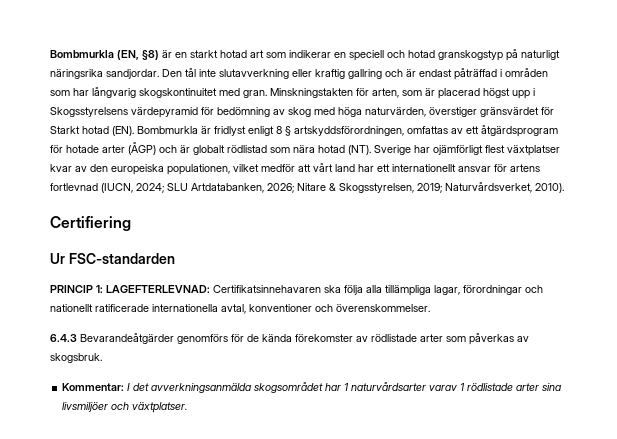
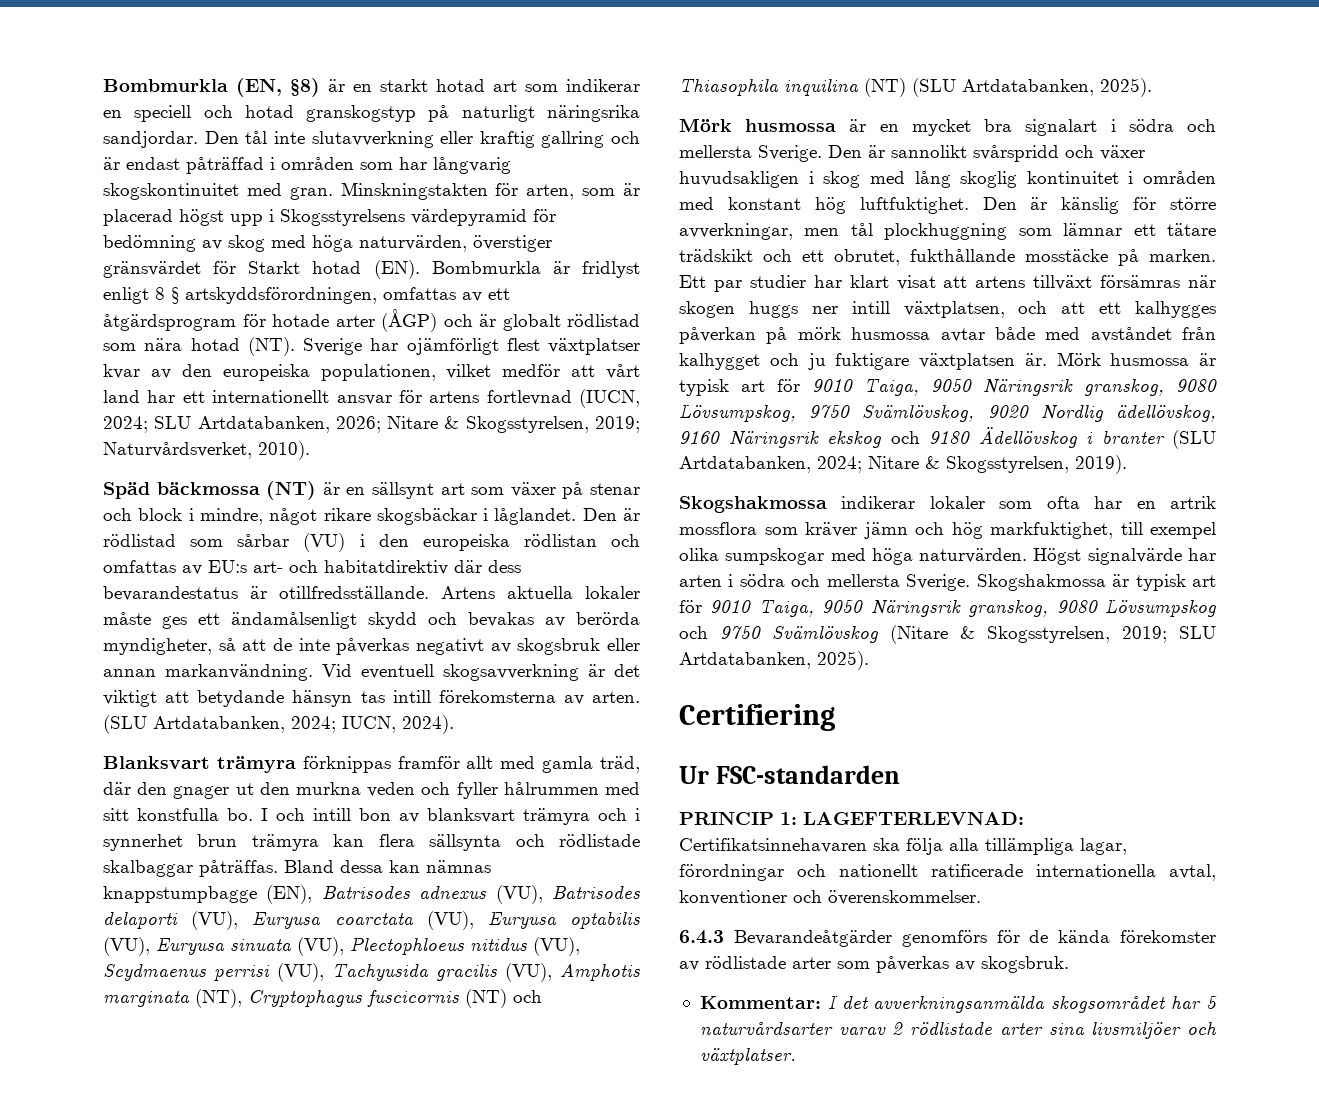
(564, 188) none -> [103,481,641,500] [103,508,640,525] [103,533,640,552] [103,560,521,575] [103,586,640,601] [103,612,640,629] [103,638,640,655] [103,664,640,681] [103,690,640,707] [103,715,454,734] [103,756,640,773] [103,782,640,799] [103,808,640,825] [103,834,640,851] [103,860,491,877] [103,885,640,904] [103,911,640,930] [103,937,580,956] [103,963,640,982] [103,989,542,1008] [679,78,1152,97] [679,118,1216,136] [679,145,1145,162] [679,171,1216,188] [679,197,1216,214] [679,223,1216,240] [679,249,1216,266] [679,275,1216,292] [679,301,1216,318] [679,327,1216,344] [679,352,1216,370] [679,378,1217,396] [679,404,1216,422] [679,427,1216,449] [679,455,1127,474] [679,496,1216,513] [679,522,1216,539] [679,548,1216,565] [679,574,1216,591] [679,599,1217,617] [679,625,1216,644] [679,651,869,670] // Späd bäckmossa (NT) är en sällsynt art som växer på stenar och block i mindre, något rikare skogsbäckar i låglandet. Den är rödlistad som sårbar (VU) i den europeiska rödlistan och omfattas av EU:s art- och habitatdirektiv där dess bevarandestatus är otillfredsställande. Artens aktuella lokaler måste ges ett ändamålsenligt skydd och bevakas av berörda myndigheter, så att de inte påverkas negativt av skogsbruk eller annan markanvändning. Vid eventuell skogsavverkning är det viktigt att betydande hänsyn tas intill förekomsterna av arten. (SLU Artdatabanken, 2024; IUCN, 2024). // Blanksvart trämyra förknippas framför allt med gamla träd, där den gnager ut den murkna veden och fyller hålrummen med sitt konstfulla bo. I och intill bon av blanksvart trämyra och i synnerhet brun trämyra kan flera sällsynta och rödlistade skalbaggar påträffas. Bland dessa kan nämnas knappstumpbagge (EN), Batrisodes adnexus (VU), Batrisodes delaporti (VU), Euryusa coarctata (VU), Euryusa optabilis (VU), Euryusa sinuata (VU), Plectophloeus nitidus (VU), Scydmaenus perrisi (VU), Tachyusida gracilis (VU), Amphotis marginata (NT), Cryptophagus fuscicornis (NT) och Thiasophila inquilina (NT) (SLU Artdatabanken, 2025). // Mörk husmossa är en mycket bra signalart i södra och mellersta Sverige. Den är sannolikt svårspridd och växer huvudsakligen i skog med lång skoglig kontinuitet i områden med konstant hög luftfuktighet. Den är känslig för större avverkningar, men tål plockhuggning som lämnar ett tätare trädskikt och ett obrutet, fukthållande mosstäcke på marken. Ett par studier har klart visat att artens tillväxt försämras när skogen huggs ner intill växtplatsen, och att ett kalhygges påverkan på mörk husmossa avtar både med avståndet från kalhygget och ju fuktigare växtplatsen är. Mörk husmossa är typisk art för 9010 Taiga, 9050 Näringsrik granskog, 9080 Lövsumpskog, 9750 Svämlövskog, 9020 Nordlig ädellövskog, 9160 Näringsrik ekskog och 9180 Ädellövskog i branter (SLU Artdatabanken, 2024; Nitare & Skogsstyrelsen, 2019). // Skogshakmossa indikerar lokaler som ofta har en artrik mossflora som kräver jämn och hög markfuktighet, till exempel olika sumpskogar med höga naturvärden. Högst signalvärde har arten i södra och mellersta Sverige. Skogshakmossa är typisk art för 9010 Taiga, 9050 Näringsrik granskog, 9080 Lövsumpskog och 9750 Svämlövskog (Nitare & Skogsstyrelsen, 2019; SLU Artdatabanken, 2025).
[344,383,350,391] 1 -> [1206,996,1217,1009] 5
[460,383,466,391] 1 -> [892,1022,904,1035] 2

